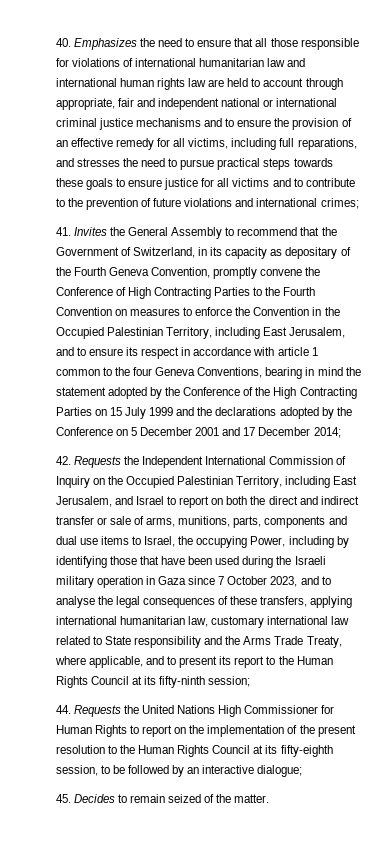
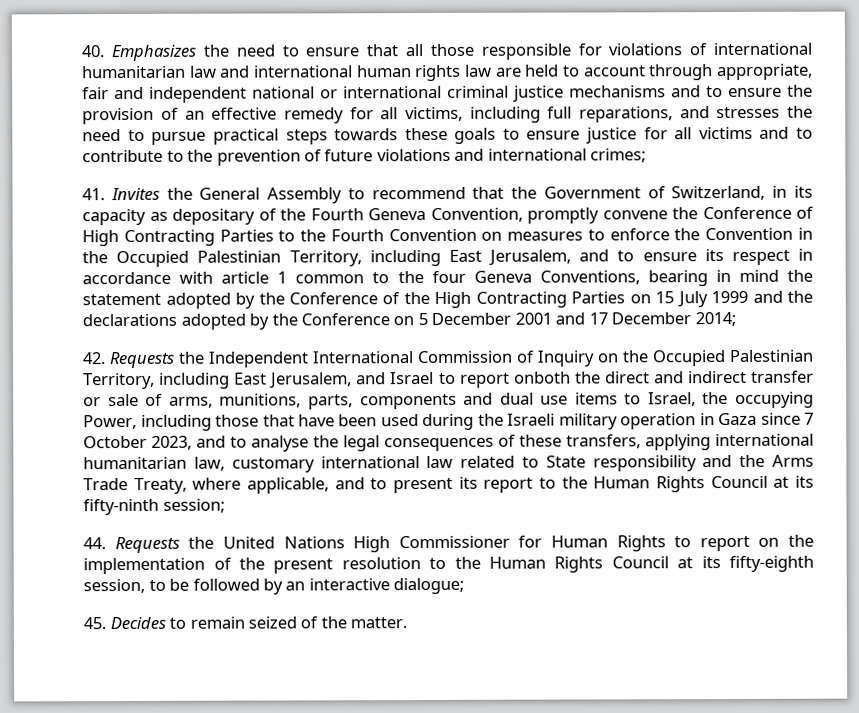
[211,496,248,505] on both -> [513,371,571,384] onboth
[336,536,349,548] [55,556,107,568] by identifying -> (212, 422) none

